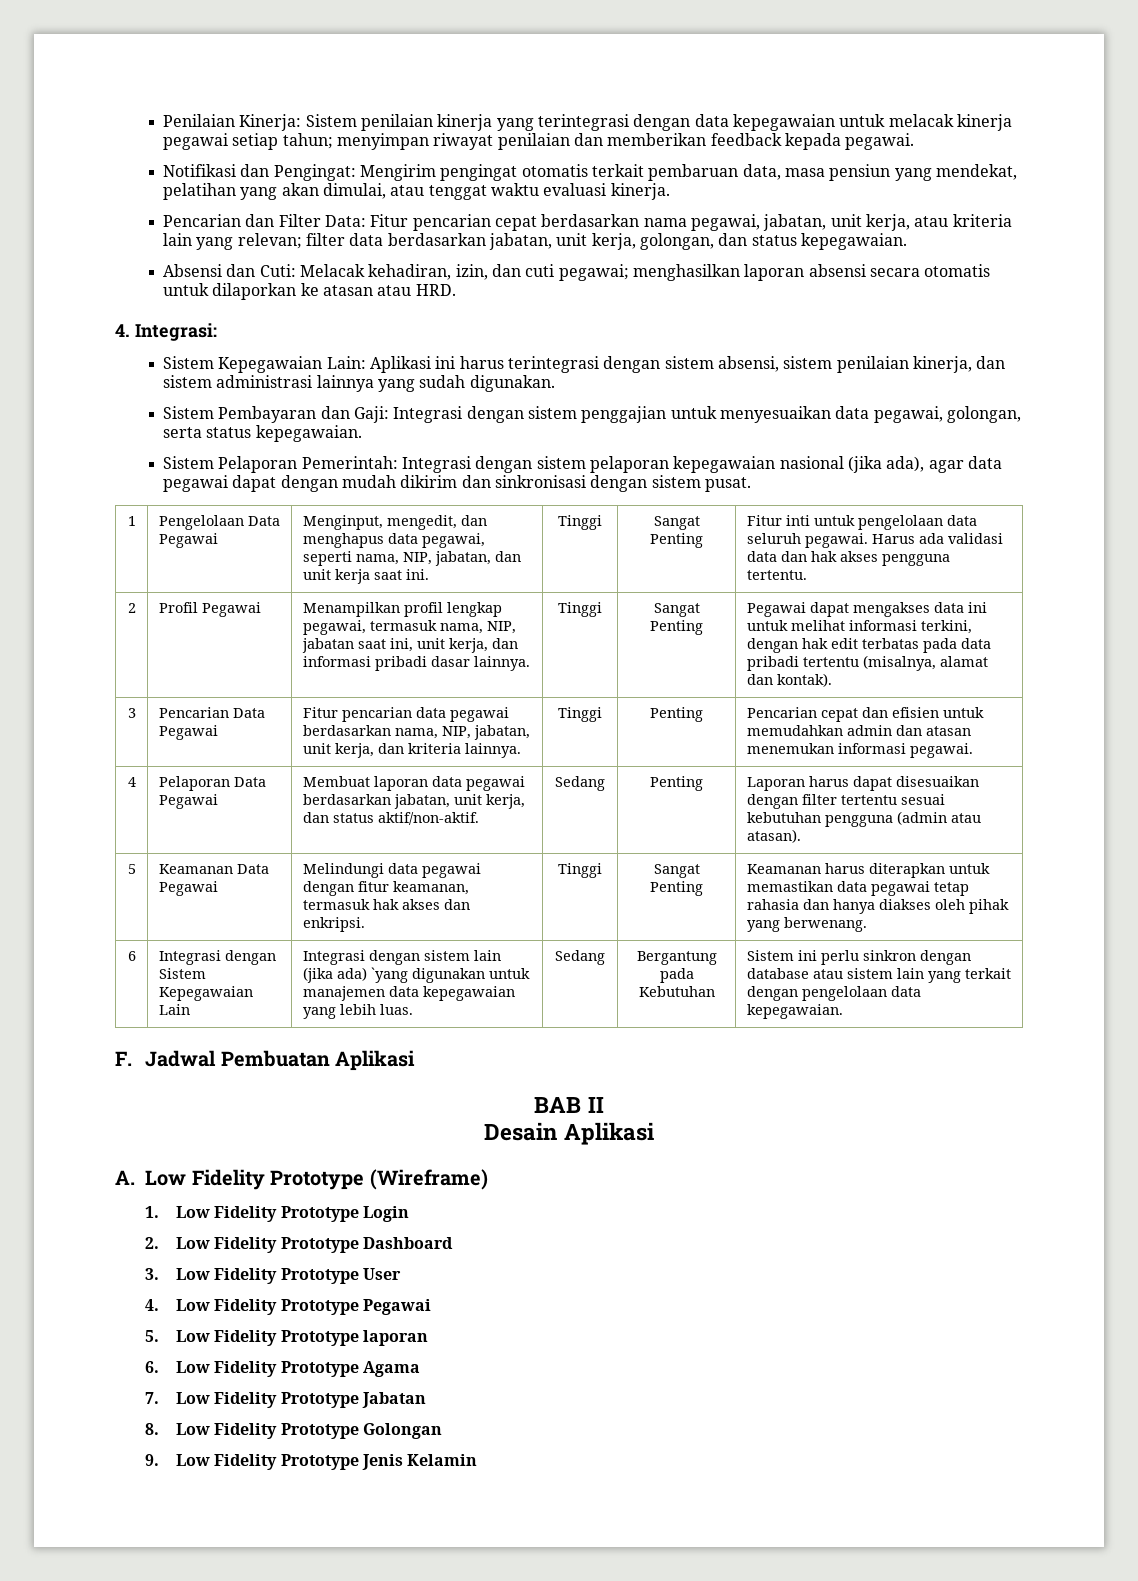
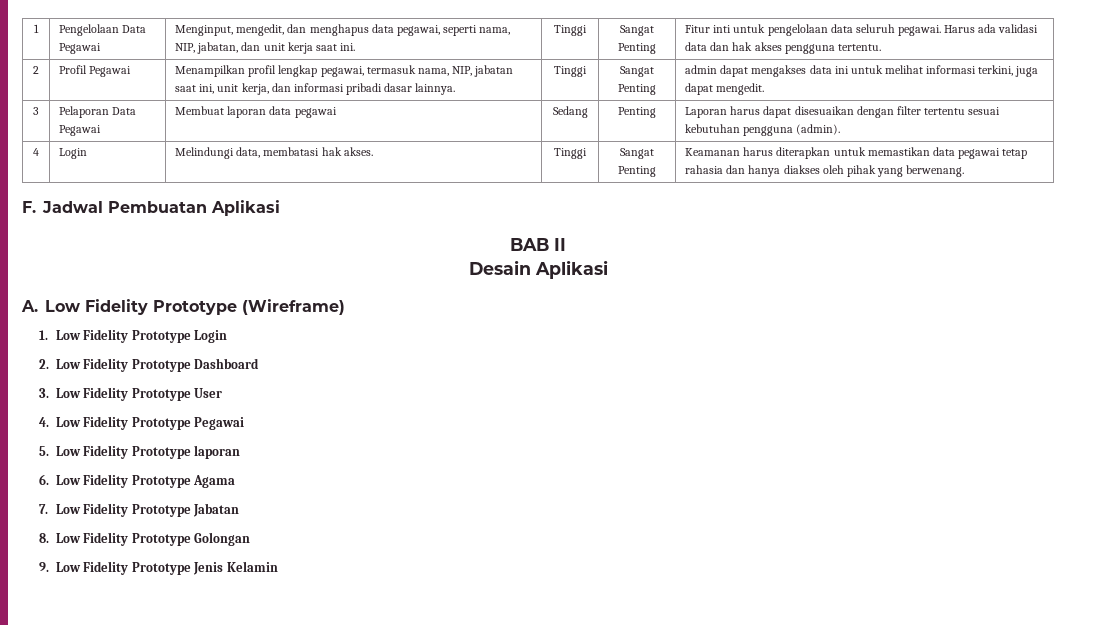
[163,114,1012,131] [163,133,915,150] [163,164,1017,181] [163,183,670,200] [163,214,1012,231] [163,233,907,250] [163,264,991,281] [163,283,456,300] [115,323,217,341] [163,356,1006,373] [163,375,555,392] [163,406,1021,423] [163,425,362,442] [163,456,1002,473] [163,475,751,492] Penilaian Kinerja: Sistem penilaian kinerja yang terintegrasi dengan data kepegawaian untuk melacak kinerja pegawai setiap tahun; menyimpan riwayat penilaian dan memberikan feedback kepada pegawai. // Notifikasi dan Pengingat: Mengirim pengingat otomatis terkait pembaruan data, masa pensiun yang mendekat, pelatihan yang akan dimulai, atau tenggat waktu evaluasi kinerja. // Pencarian dan Filter Data: Fitur pencarian cepat berdasarkan nama pegawai, jabatan, unit kerja, atau kriteria lain yang relevan; filter data berdasarkan jabatan, unit kerja, golongan, dan status kepegawaian. // Absensi dan Cuti: Melacak kehadiran, izin, dan cuti pegawai; menghasilkan laporan absensi secara otomatis untuk dilaporkan ke atasan atau HRD. // 4. Integrasi: // Sistem Kepegawaian Lain: Aplikasi ini harus terintegrasi dengan sistem absensi, sistem penilaian kinerja, dan sistem administrasi lainnya yang sudah digunakan. // Sistem Pembayaran dan Gaji: Integrasi dengan sistem penggajian untuk menyesuaikan data pegawai, golongan, serta status kepegawaian. // Sistem Pelaporan Pemerintah: Integrasi dengan sistem pelaporan kepegawaian nasional (jika ada), agar data pegawai dapat dengan mudah dikirim dan sinkronisasi dengan sistem pusat. // -> (34, 28) none
[746,602,806,617] Pegawai -> [685,65,718,74] admin
[746,638,991,653] [746,655,988,671] [746,673,832,687] [127,708,136,718] [158,707,265,718] [158,725,218,740] [302,707,509,722] [302,725,530,740] [302,743,521,758] [558,707,602,722] [650,707,703,722] [746,707,984,722] [746,725,971,736] [746,743,973,758] [127,777,136,787] dengan hak edit terbatas pada data pribadi tertentu (misalnya, alamat dan kontak). // 3 | Pencarian Data Pegawai | Fitur pencarian data pegawai berdasarkan nama, NIP, jabatan, unit kerja, dan kriteria lainnya. | Tinggi | Penting | Pencarian cepat dan efisien untuk memudahkan admin dan atasan menemukan informasi pegawai. // 4 -> [1015,66,1039,77] [685,83,765,95] [33,107,39,115] juga dapat mengedit. // 3
[302,794,525,809] [302,812,479,825] berdasarkan jabatan, unit kerja, dan status aktif/non-aktif. -> (337, 112) none
[896,811,981,825] [746,829,801,843] [127,864,136,874] [158,864,269,874] [158,881,218,896] [302,863,481,878] [302,881,469,896] [302,899,470,910] [302,917,365,932] (admin atau atasan). // 5 | Keamanan Data Pegawai | Melindungi data pegawai dengan fitur keamanan, termasuk hak akses dan enkripsi. -> [796,124,841,135] [33,148,39,156] [59,148,88,159] [175,147,373,159] (admin). // 4 | Login | Melindungi data, membatasi hak akses.
[127,951,136,961] [158,950,276,965] [158,968,206,979] [158,986,253,1001] [158,1004,190,1015] [302,950,501,965] [302,967,530,983] [302,986,515,1001] [302,1004,413,1019] [555,950,605,965] [636,951,717,965] [659,968,694,983] [638,986,715,997] [746,950,971,965] [746,968,1011,983] [746,986,921,1001] [746,1004,843,1019] // 6 | Integrasi dengan Sistem Kepegawaian Lain | Integrasi dengan sistem lain (jika ada) `yang digunakan untuk manajemen data kepegawaian yang lebih luas. | Sedang | Bergantung pada Kebutuhan | Sistem ini perlu sinkron dengan database atau sistem lain yang terkait dengan pengelolaan data kepegawaian. -> (964, 171) none

